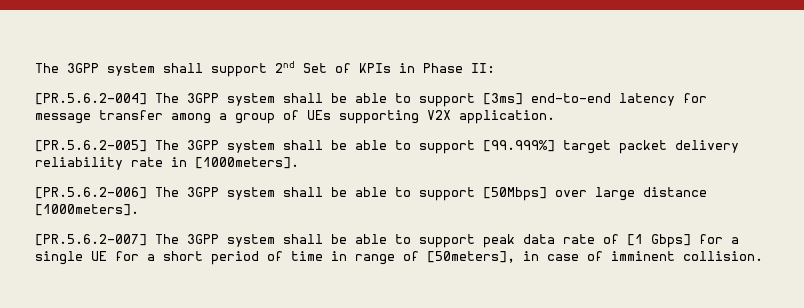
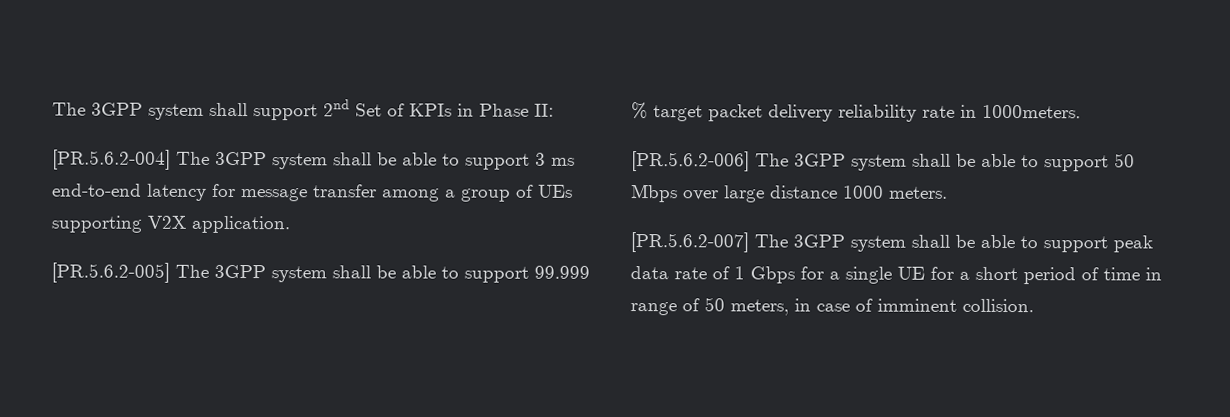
[483,93,523,105] [3ms] -> [535,152,575,166] 3 ms
[483,140,555,152] [99.999%] -> [534,265,590,279] [631,102,648,120] 99.999 %
[195,157,299,169] [1000meters]. -> [982,104,1081,119] 1000meters.
[483,187,547,201] [50Mbps] -> [1114,153,1135,168] [631,184,678,203] 50 Mbps
[35,204,139,216] [1000meters]. -> [843,185,948,199] 1000 meters.
[627,234,691,248] [1 Gbps] -> [734,266,795,284] 1 Gbps
[427,251,515,263] [50meters], -> [704,297,789,316] 50 meters,

